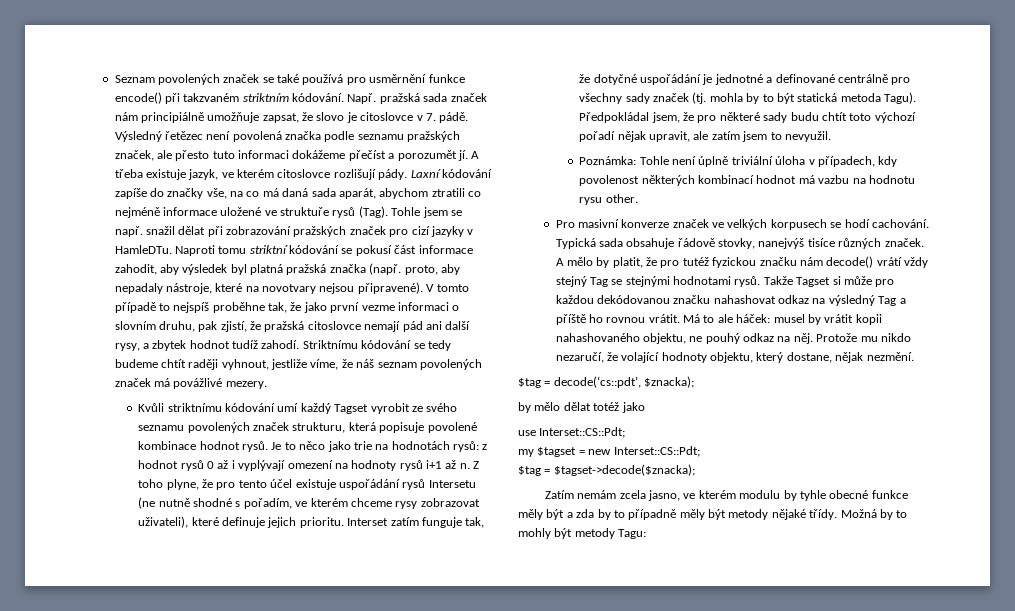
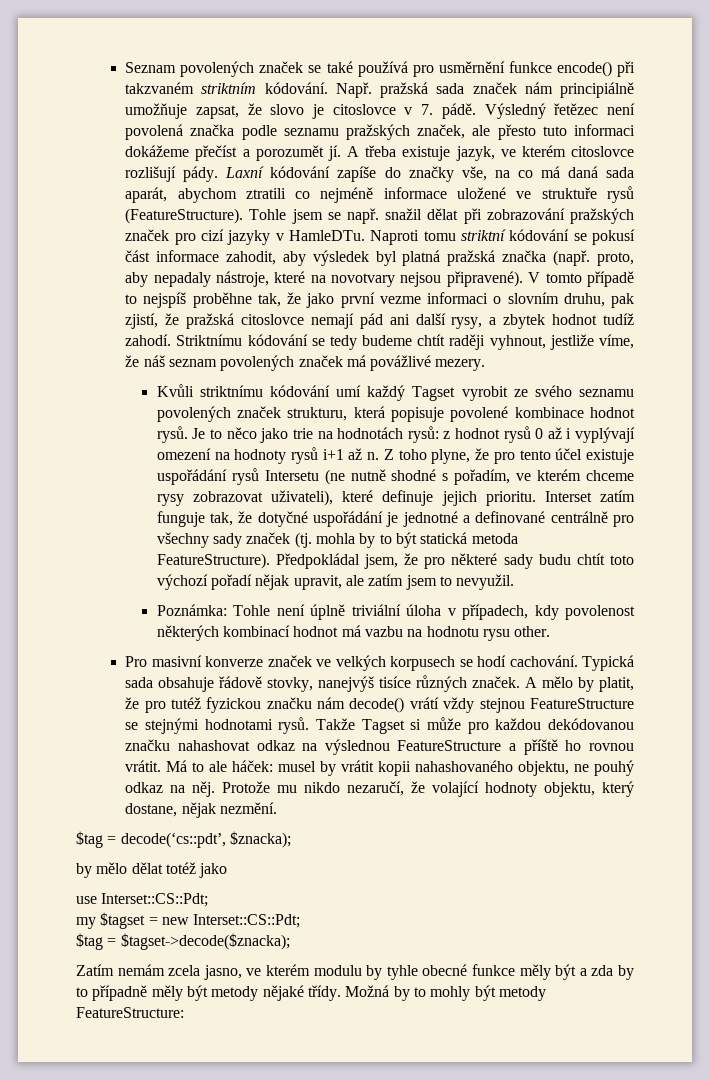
[358,206,388,218] (Tag). -> [125,208,244,224] (FeatureStructure).
[884,92,917,104] Tagu). -> [156,553,270,569] FeatureStructure).
[555,276,608,287] stejný Tag -> [479,698,634,713] stejnou FeatureStructure
[828,295,897,306] výsledný Tag -> [324,739,502,755] výslednou FeatureStructure
[618,529,647,539] Tagu: -> [76,1007,184,1018] FeatureStructure:

